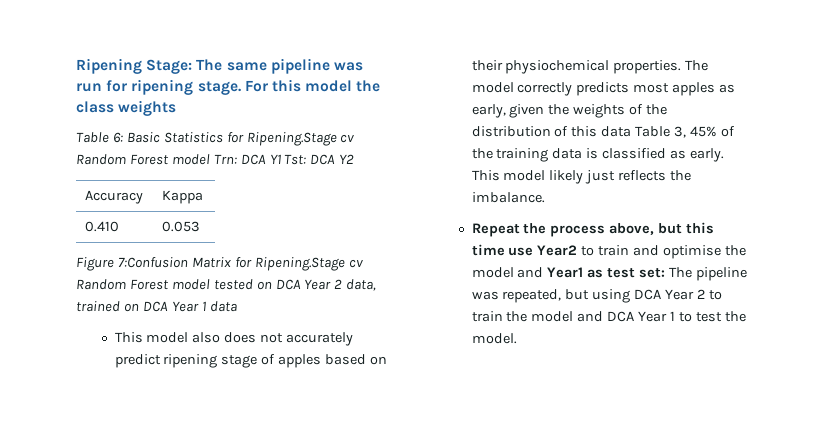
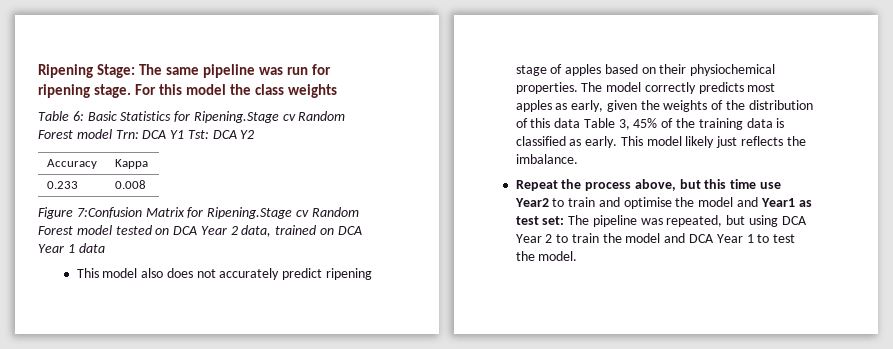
[85,221,120,232] [162,221,201,232] 0.410 | 0.053 -> [46,181,78,189] [114,180,146,189] 0.233 | 0.008

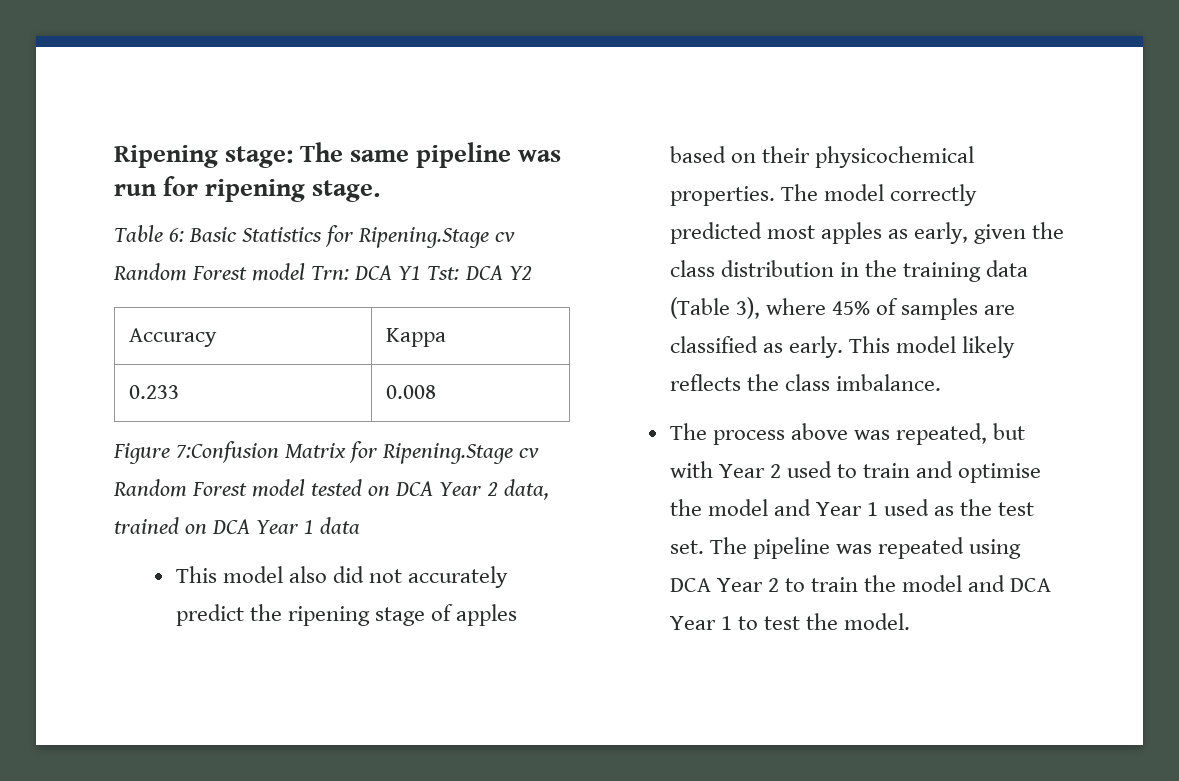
[97,64,136,78] Stage: -> [225,146,294,168] stage:
[135,84,338,98] For this model the class weights -> (381, 191) none
[166,268,193,278] does -> [332,566,364,583] did
(323, 274) none -> [249,604,282,621] the
[690,64,776,76] physiochemical -> [814,146,974,168] physicochemical
[698,82,744,94] predicts -> [669,222,762,244] predicted
[663,100,813,112] [515,118,785,130] weights of the distribution of this data Table 3, 45% of the training data is -> [669,260,1028,282] [669,297,1015,320] class distribution in the training data (Table 3), where 45% of samples are
[716,136,738,148] just -> (1015, 347) none
(806, 141) none -> [784,374,830,391] class
[515,179,781,191] [514,198,549,207] Repeat the process above, but this time use Year2 -> [669,423,1025,445] [669,461,832,478] The process above was repeated, but with Year 2 used
[760,198,812,207] [515,216,565,225] Year1 as test set: -> [815,499,1035,516] [669,540,704,554] Year 1 used as the test set.
[666,215,746,227] repeated, but -> [877,537,964,559] repeated

